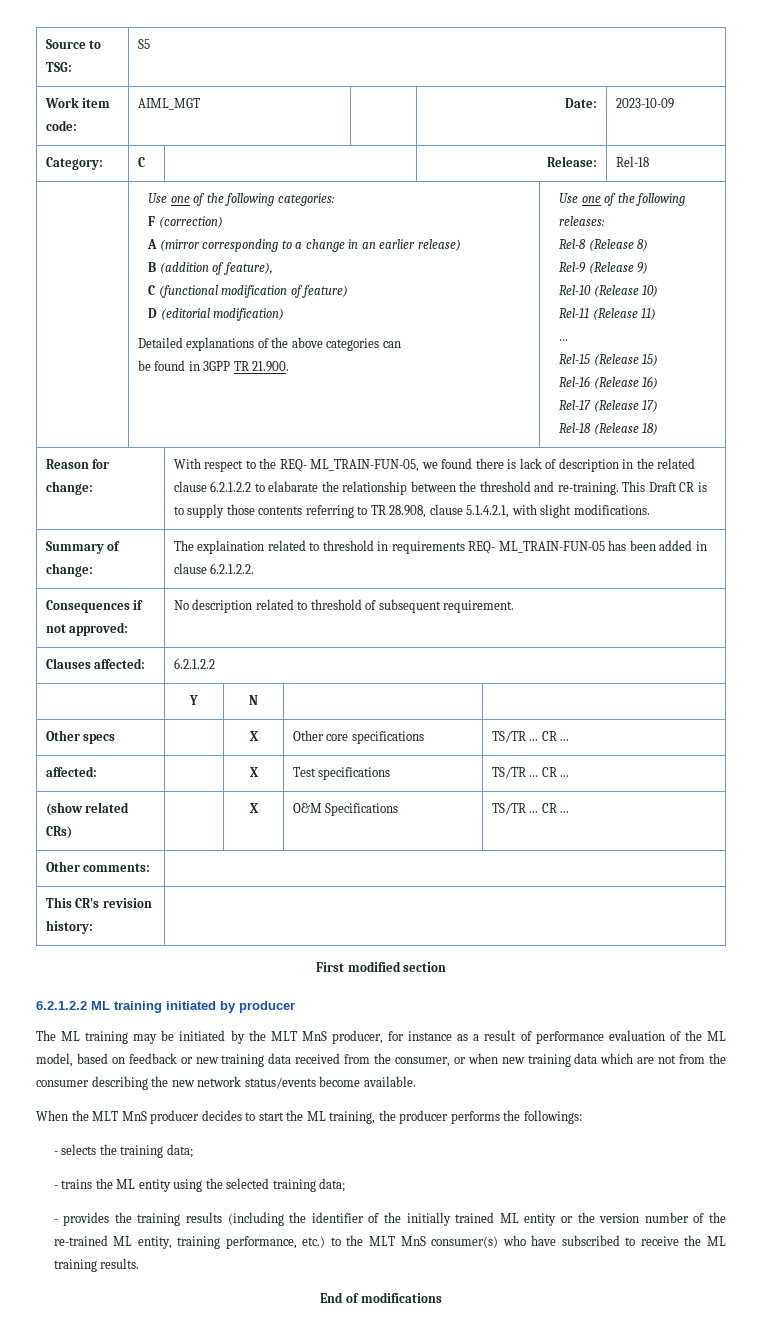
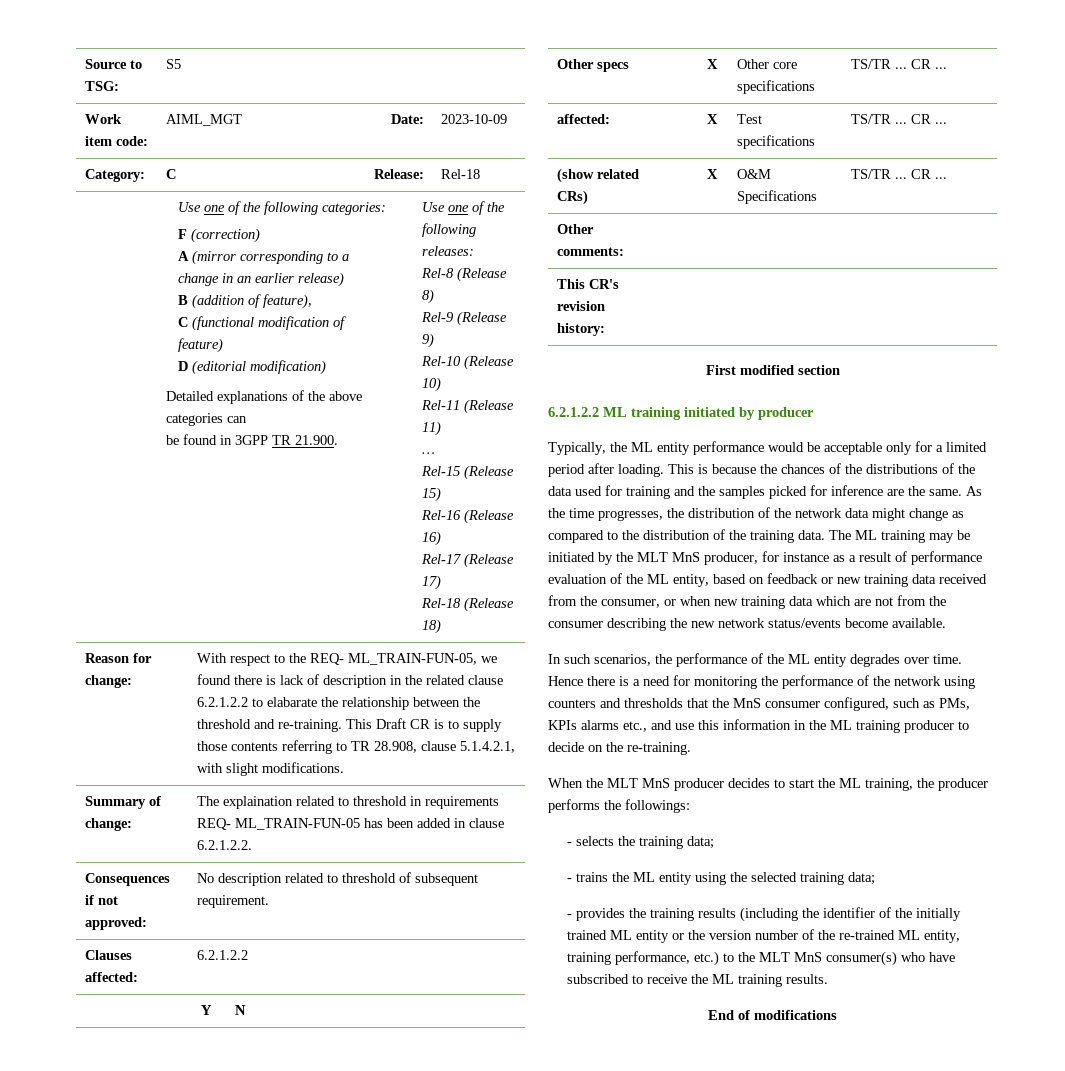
(295, 1007) none -> [548,441,987,455] [548,463,975,477] [548,485,982,499] [548,507,964,521] [548,529,825,543] Typically, the ML entity performance would be acceptable only for a limited period after loading. This is because the chances of the distributions of the data used for training and the samples picked for inference are the same. As the time progresses, the distribution of the network data might change as compared to the distribution of the training data.
[36,1053,73,1067] model, -> [673,574,709,587] entity,
(416, 1081) none -> [548,653,962,667] [548,675,975,689] [548,697,970,711] [548,719,969,733] [548,742,691,755] // In such scenarios, the performance of the ML entity degrades over time. Hence there is a need for monitoring the performance of the network using counters and thresholds that the MnS consumer configured, such as PMs, KPIs alarms etc., and use this information in the ML training producer to decide on the re-training.

